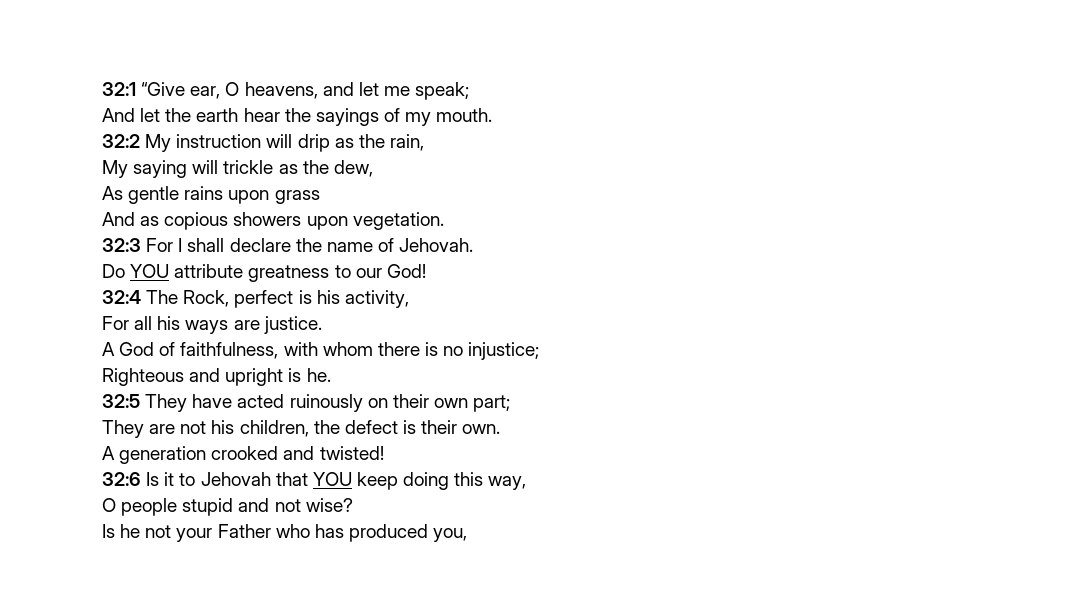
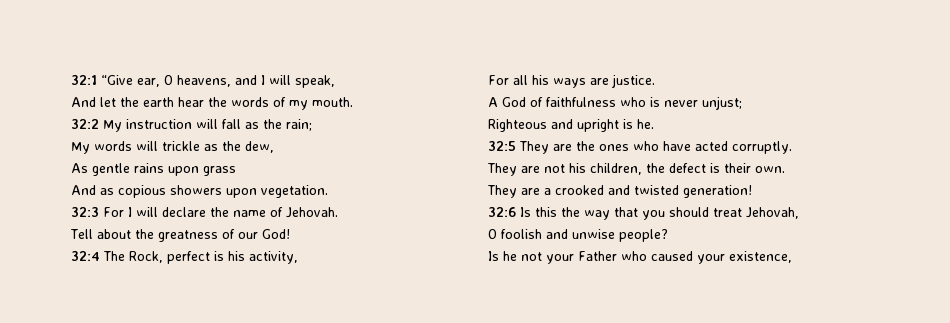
[358,82,470,100] let me speak; -> [261,75,335,88] I will speak,
[315,108,379,126] sayings -> [231,97,269,107] words
[297,134,424,152] [102,160,188,178] drip as the rain, // My saying -> [222,119,312,131] [71,141,132,154] fall as the rain; // My words
[187,238,225,252] shall -> [136,207,158,217] will
[102,264,351,282] Do YOU attribute greatness to -> [70,229,235,242] Tell about the greatness of
[180,342,540,360] faithfulness, with whom there is no injustice; -> [546,96,742,110] faithfulness who is never unjust;
[192,394,511,412] have acted ruinously on their own part; -> [553,141,792,154] are the ones who have acted corruptly.
[102,446,384,464] [102,472,527,490] [102,498,353,516] A generation crooked and twisted! // 32:6 Is it to Jehovah that YOU keep doing this way, // O people stupid and not wise? -> [487,185,752,198] [488,207,799,220] [488,229,668,242] They are a crooked and twisted generation! // 32:6 Is this the way that you should treat Jehovah, // O foolish and unwise people?
[314,524,468,542] has produced you, -> [651,251,792,264] caused your existence,

